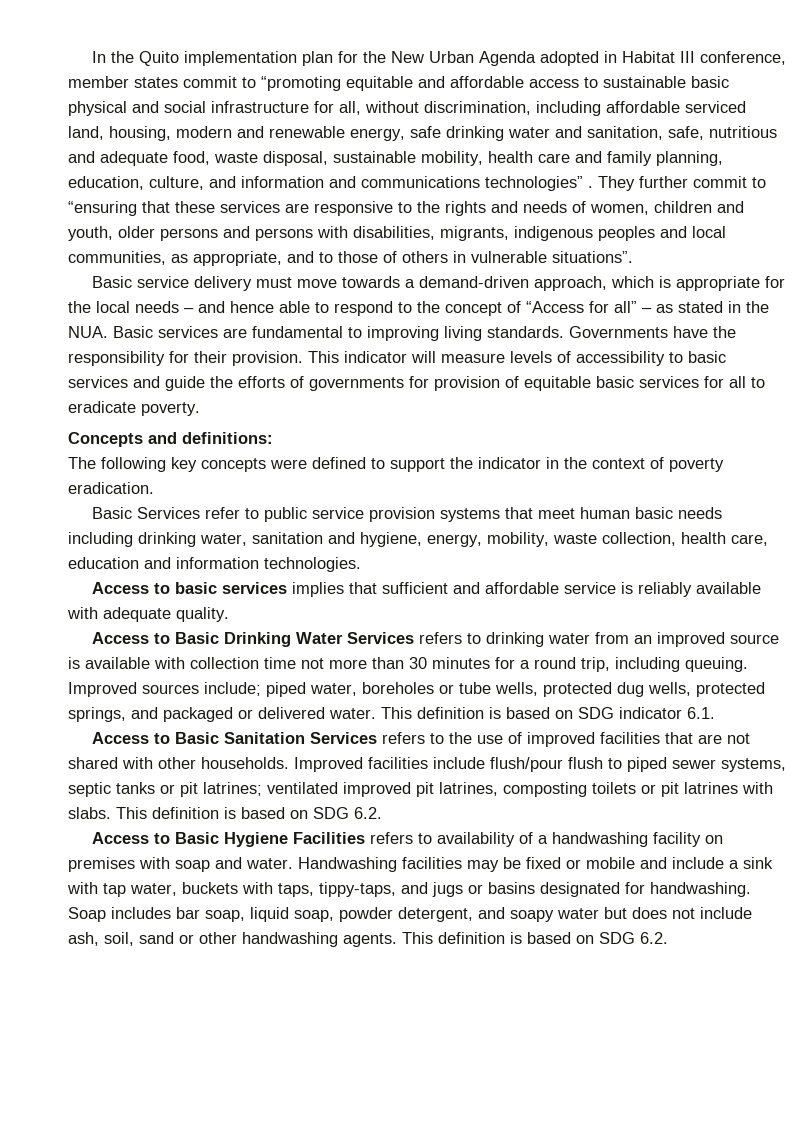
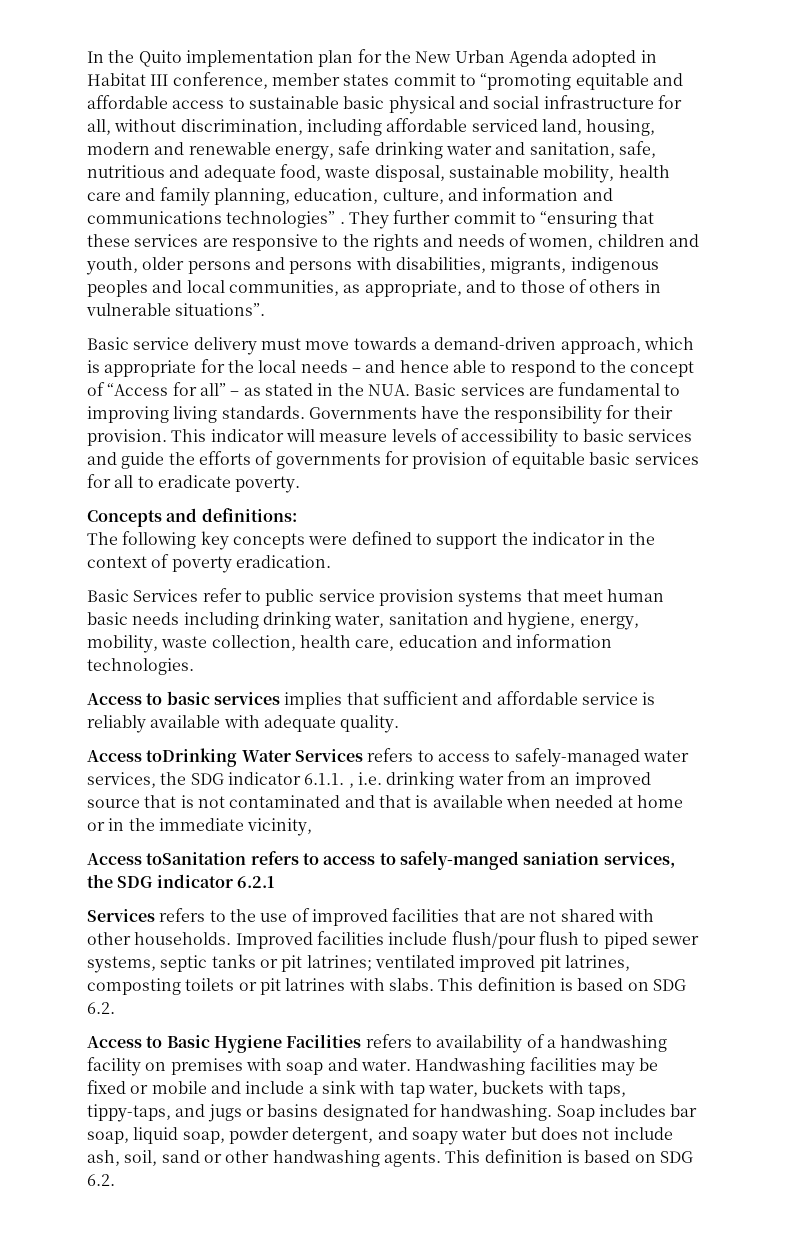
[153,632,291,647] to Basic Drinking -> [146,748,238,767] toDrinking
(481, 638) none -> [437,748,689,767] [87,772,382,788] access to safely-managed water services, the SDG indicator 6.1.1. , i.e.
[68,657,748,672] [68,682,765,697] [68,707,715,722] [91,732,305,744] is available with collection time not more than 30 minutes for a round trip, including queuing. Improved sources include; piped water, boreholes or tube wells, protected dug wells, protected springs, and packaged or delivered water. This definition is based on SDG indicator 6.1. // Access to Basic Sanitation -> [144,795,683,808] [87,818,313,836] [87,851,675,870] [87,874,274,888] that is not contaminated and that is available when needed at home or in the immediate vicinity, // Access toSanitation refers to access to safely-manged saniation services, the SDG indicator 6.2.1 //

